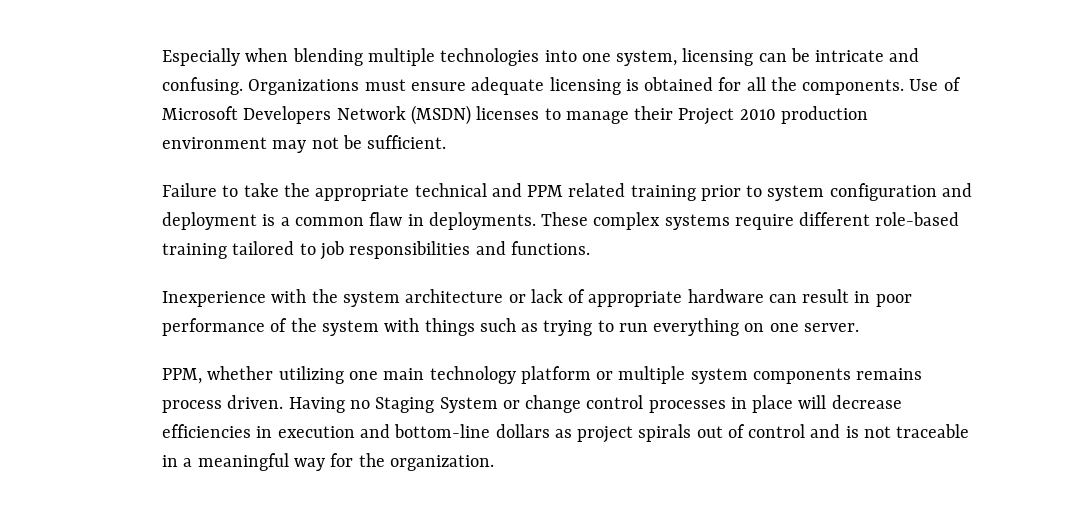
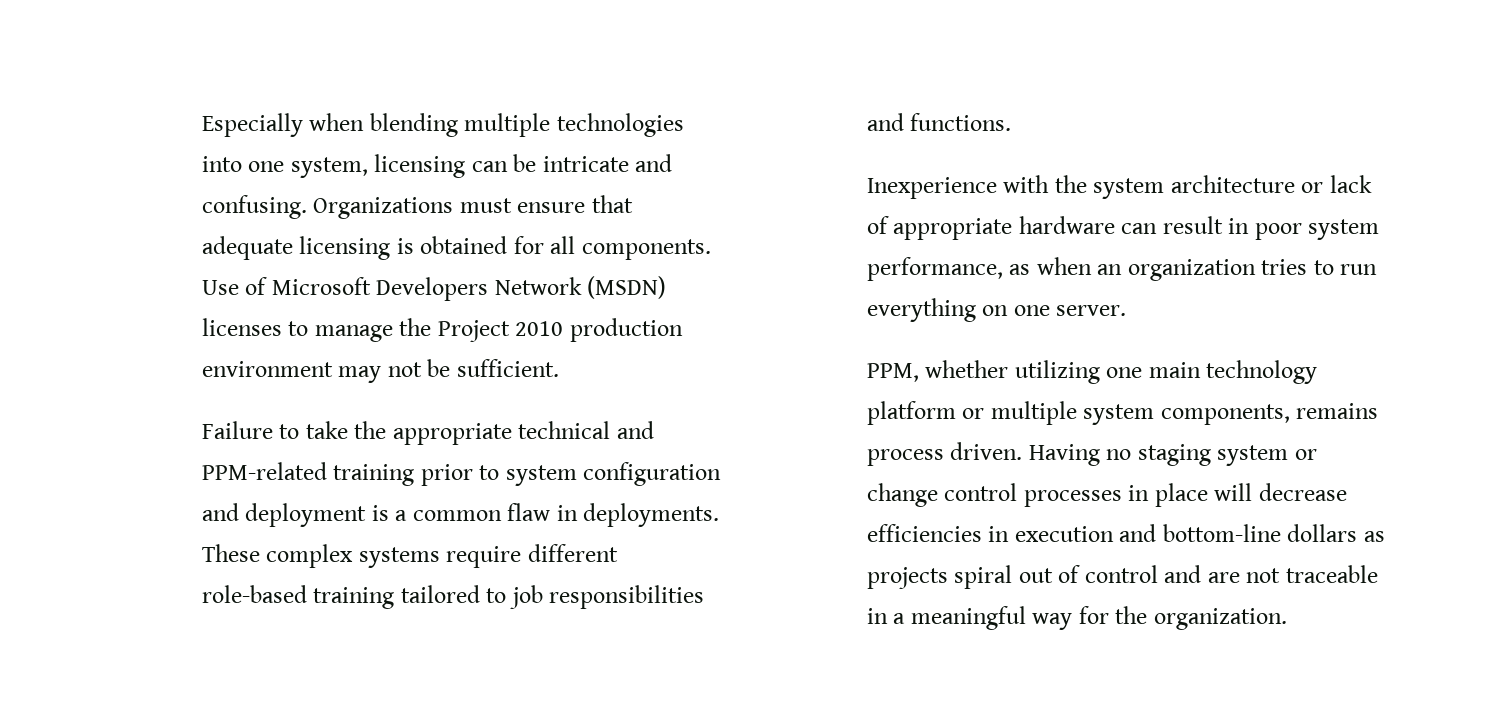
(467, 86) none -> [591,195,633,213] that
[770,77,797,91] the -> (576, 245) none
[634,106,674,120] their -> [399,318,432,336] the
[527,183,626,197] PPM related -> [201,462,327,480] PPM-related
[162,318,593,336] performance of the system with things such as trying -> [1308,219,1380,240] [866,257,1308,281] system performance, as when an organization tries
[752,368,851,384] components -> [1160,404,1290,425] components,
[375,397,498,413] Staging System -> [1137,444,1289,466] staging system
[577,424,692,443] project spirals -> [866,565,1013,589] projects spiral
[845,426,859,438] is -> [1207,572,1240,583] are

